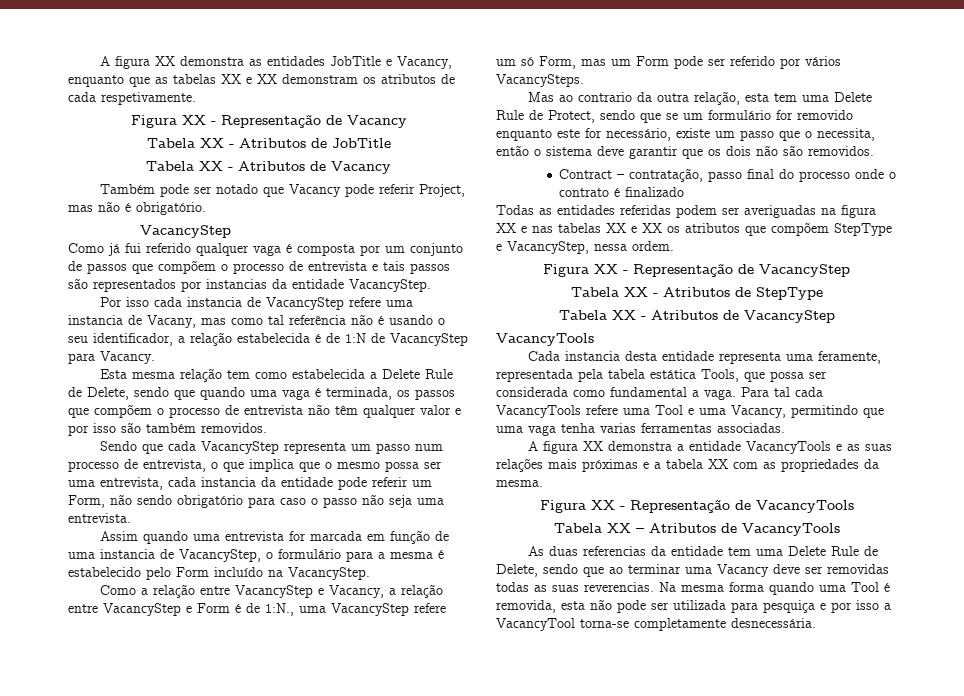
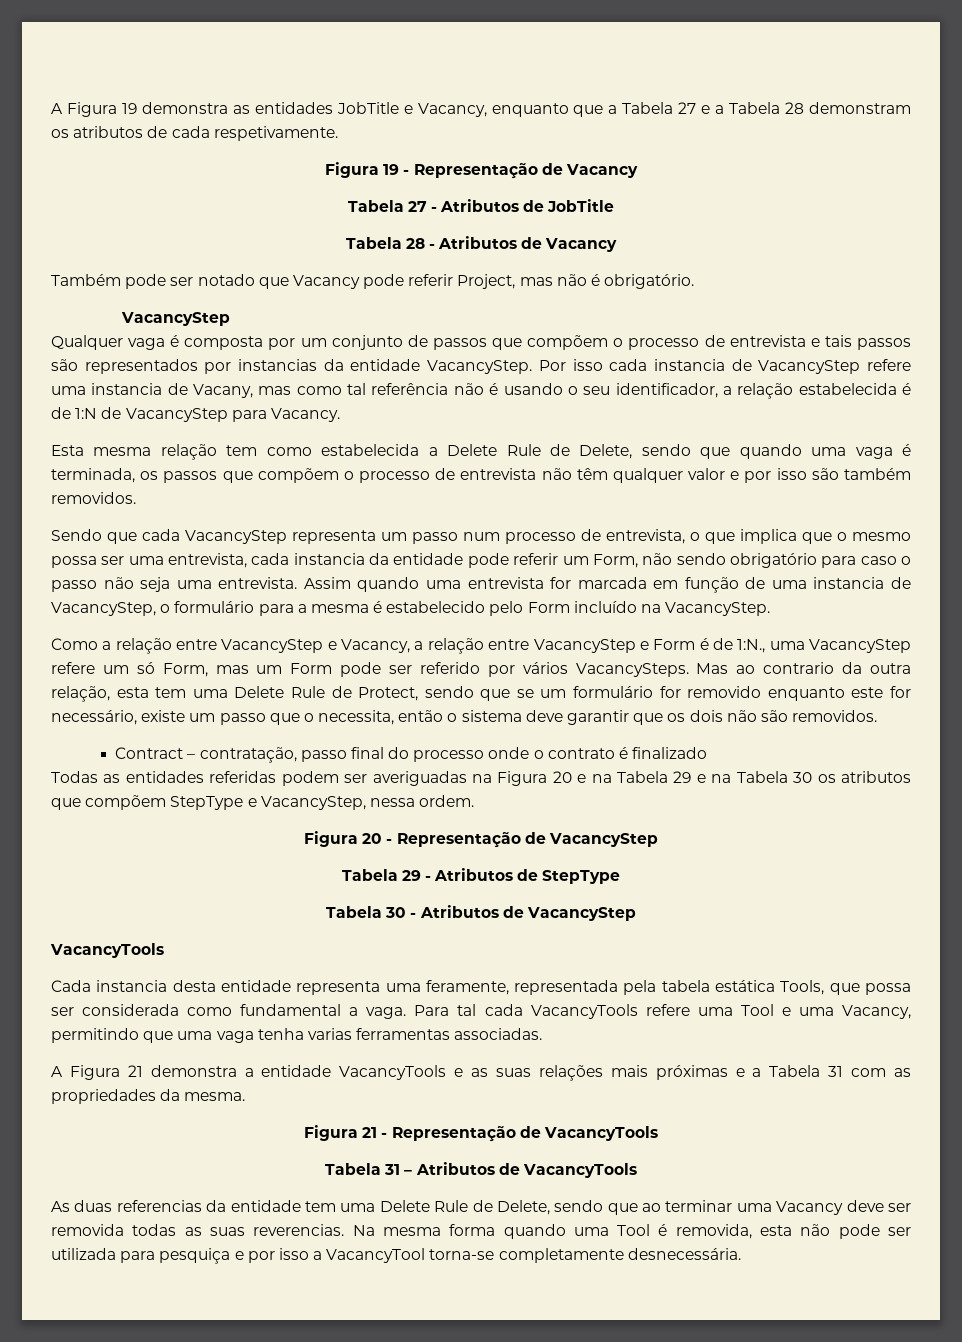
[100,56,176,69] A figura XX -> [51,102,137,117] A Figura 19
[155,74,277,84] as tabelas XX e XX -> [608,102,805,114] a Tabela 27 e a Tabela 28
[181,115,206,125] XX -> [383,164,400,175] 19
[199,138,224,148] XX -> [407,201,427,212] 27
[199,161,223,171] XX -> [405,238,425,249] 28
[68,243,249,256] Como já fui referido qualquer -> [51,335,123,350] Qualquer
(431, 285) // -> (533, 367) none
(131, 518) // -> (298, 583) none
(584, 80) // -> (689, 670) none
[841,205,876,218] [496,223,662,233] figura XX e nas tabelas XX e XX -> [497,771,813,786] Figura 20 e na Tabela 29 e na Tabela 30
[594,264,618,274] XX -> [362,833,383,844] 20
[623,287,648,297] XX -> [401,870,421,881] 29
[611,310,636,320] XX -> [385,907,407,918] 30
[543,441,604,454] figura XX -> [69,1065,143,1080] Figura 21
[666,459,728,469] tabela XX -> [769,1065,844,1077] Tabela 31
[590,500,615,510] XX -> [362,1127,378,1138] 21
[606,523,631,533] XX -> [384,1164,401,1175] 31
[827,564,889,574] removidas -> [51,1224,124,1236] removida

